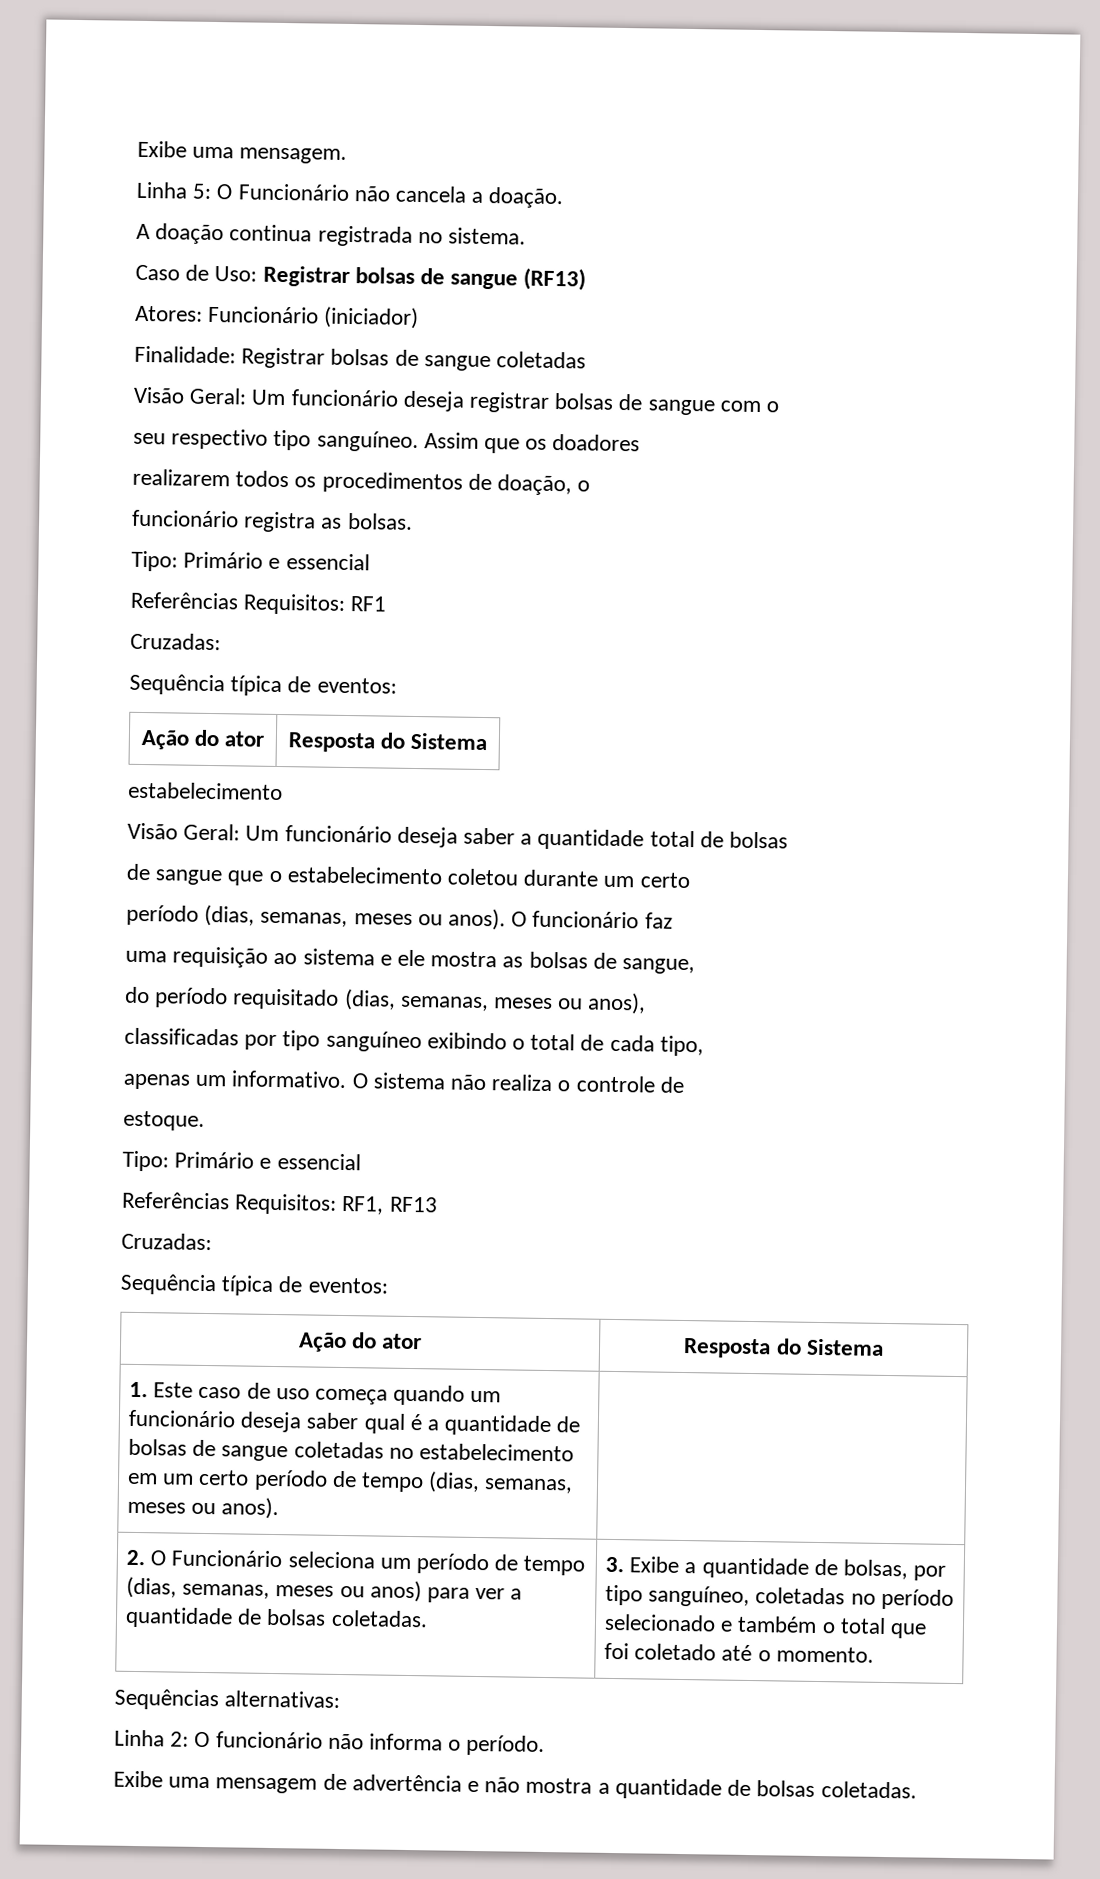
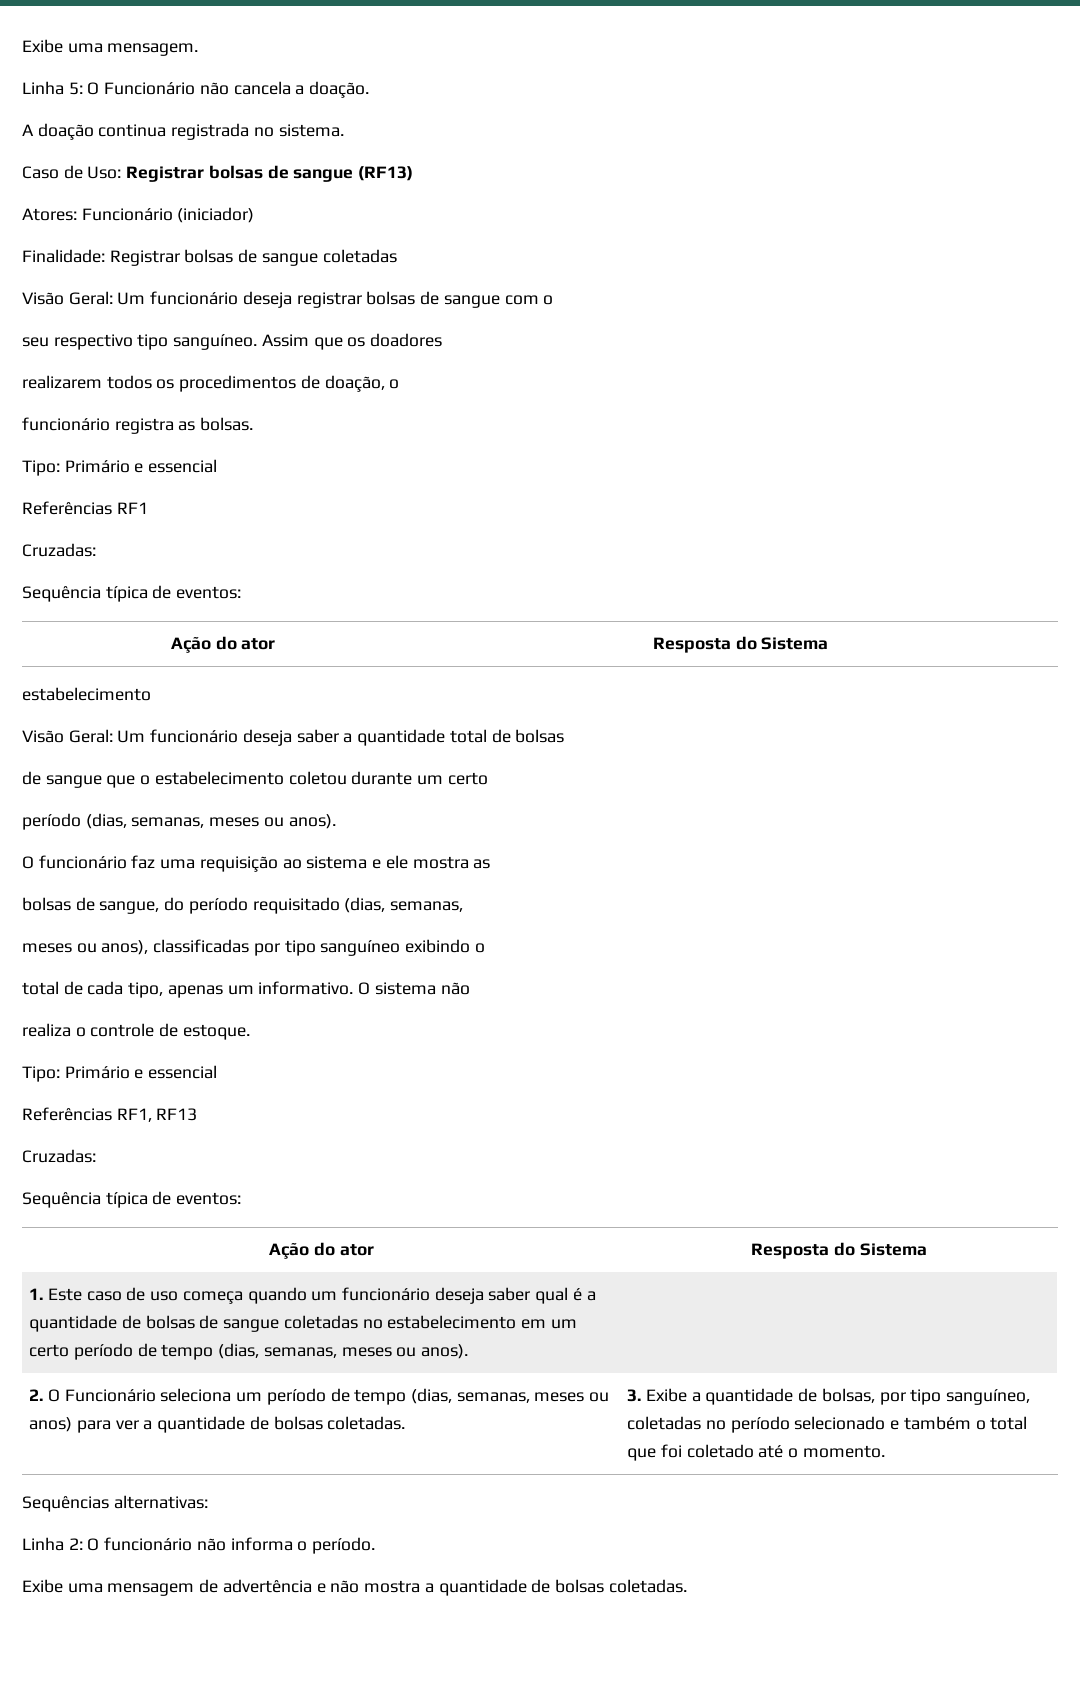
[243,593,347,615] Requisitos: -> (112, 508) none
(507, 919) none -> (336, 821) //
(673, 920) // -> (156, 862) none
(524, 962) none -> (491, 864) //
(696, 966) // -> (160, 907) none
(489, 1003) none -> (464, 906) //
(647, 1003) // -> (149, 947) none
(526, 1044) none -> (485, 948) //
(704, 1046) // -> (164, 990) none
(488, 1082) none -> (470, 988) //
(684, 1084) // -> (179, 1030) none
[234,1193,338,1215] Requisitos: -> (112, 1114) none

